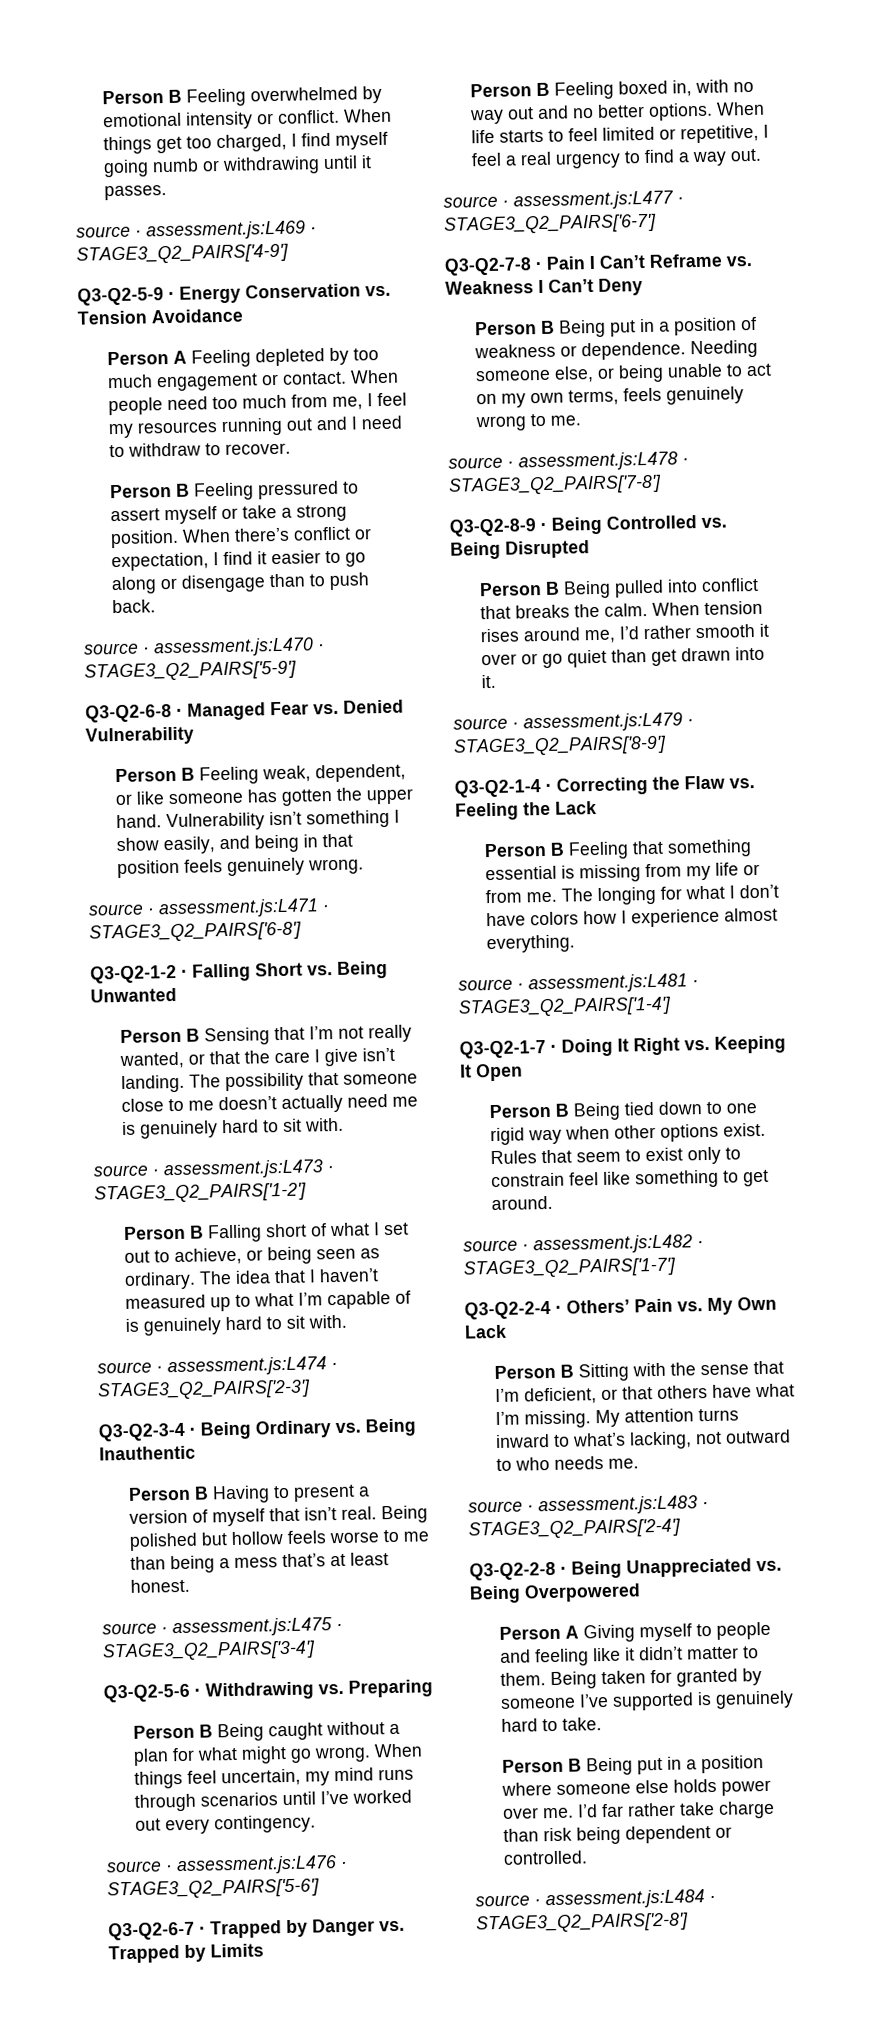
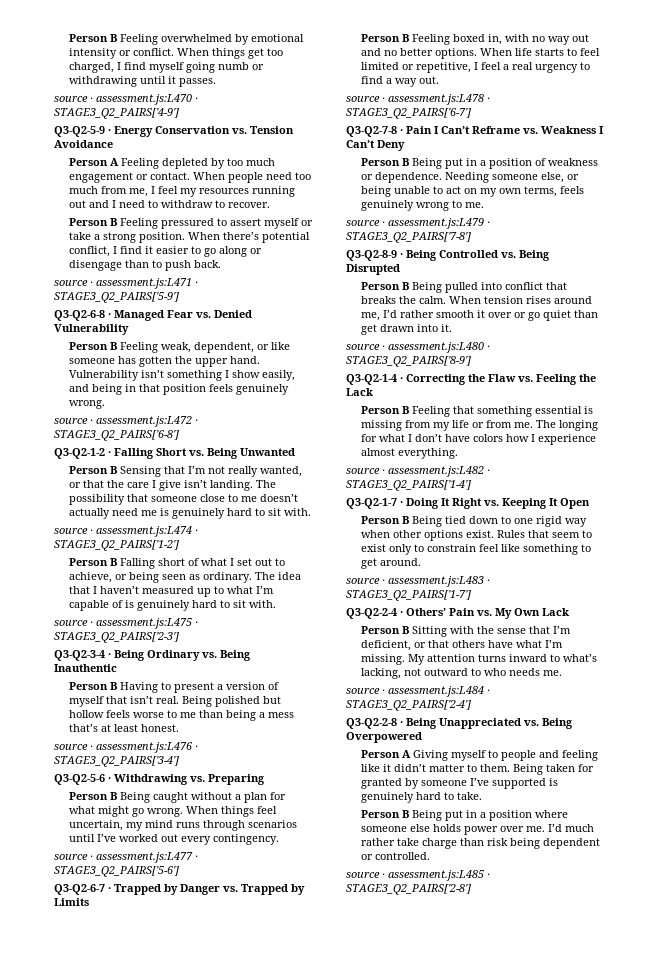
[146,220,306,241] assessment.js:L469 -> [96,94,192,105] assessment.js:L470
[293,526,373,541] [111,552,210,572] conflict or expectation, -> [262,232,311,243] [69,246,111,257] potential conflict,
[153,637,314,658] assessment.js:L470 -> [96,278,192,289] assessment.js:L471
[158,898,319,919] assessment.js:L471 -> [96,416,192,427] assessment.js:L472
[163,1159,324,1180] assessment.js:L473 -> [96,526,192,537] assessment.js:L474
[167,1356,327,1377] assessment.js:L474 -> [96,618,192,629] assessment.js:L475
[172,1617,332,1638] assessment.js:L475 -> [96,742,193,753] assessment.js:L476
[176,1855,337,1876] assessment.js:L476 -> [96,852,193,863] assessment.js:L477
[513,190,674,211] assessment.js:L477 -> [388,94,484,105] assessment.js:L478
[518,451,678,472] assessment.js:L478 -> [388,218,484,229] assessment.js:L479
[523,712,683,733] assessment.js:L479 -> [388,342,484,353] assessment.js:L480
[528,973,688,994] assessment.js:L481 -> [388,466,484,477] assessment.js:L482
[533,1234,693,1255] assessment.js:L482 -> [388,576,484,587] assessment.js:L483
[538,1495,698,1516] assessment.js:L483 -> [388,686,484,697] assessment.js:L484
[601,1803,625,1818] far -> [565,824,595,832] much
[545,1889,705,1910] assessment.js:L484 -> [388,870,484,881] assessment.js:L485

